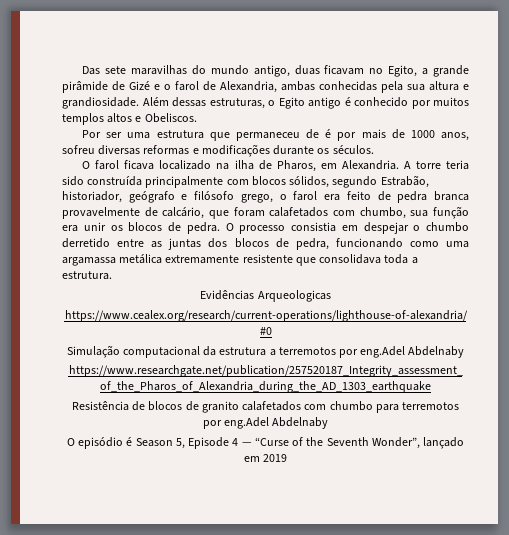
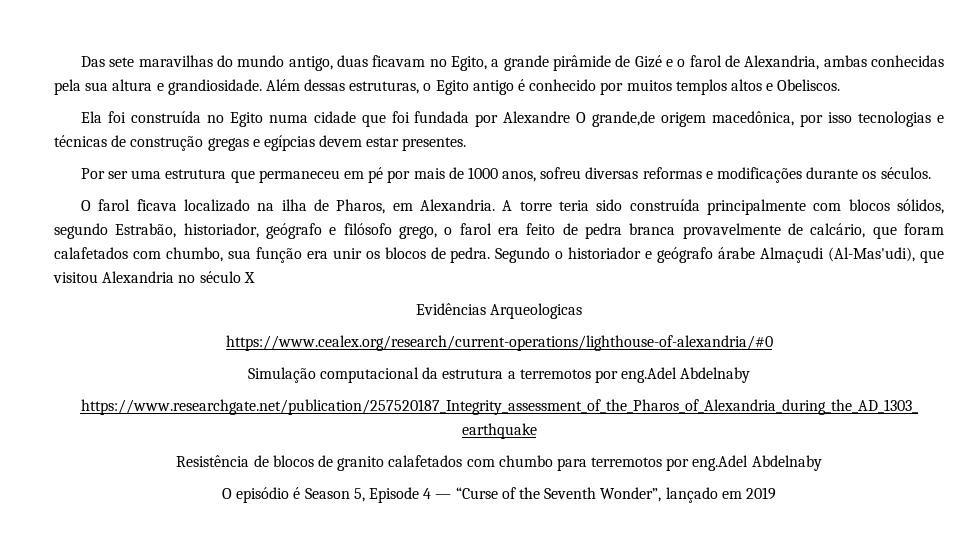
(197, 118) none -> [80,111,945,127] [54,135,467,151] // Ela foi construída no Egito numa cidade que foi fundada por Alexandre O grande,de origem macedônica, por isso tecnologias e técnicas de construção gregas e egípcias devem estar presentes.
[306,129,332,139] de é -> [343,167,384,183] em pé
[225,222,469,234] [62,238,469,250] [62,254,418,266] [62,271,112,280] O processo consistia em despejar o chumbo derretido entre as juntas dos blocos de pedra, funcionando como uma argamassa metálica extremamente resistente que consolidava toda a estrutura. -> [495,247,944,263] [53,271,255,283] Segundo o historiador e geógrafo árabe Almaçudi (Al-Mas'udi), que visitou Alexandria no século X

